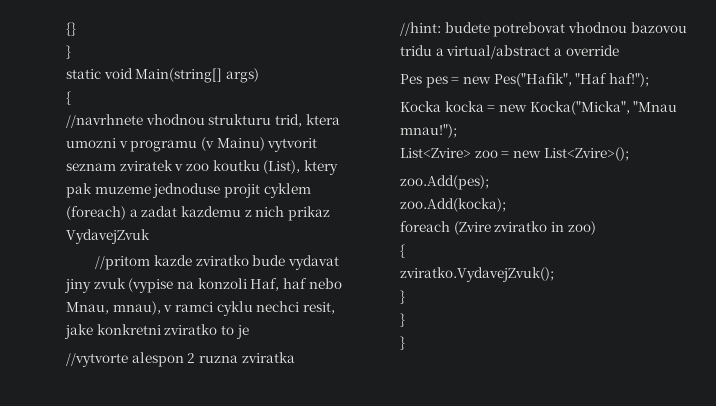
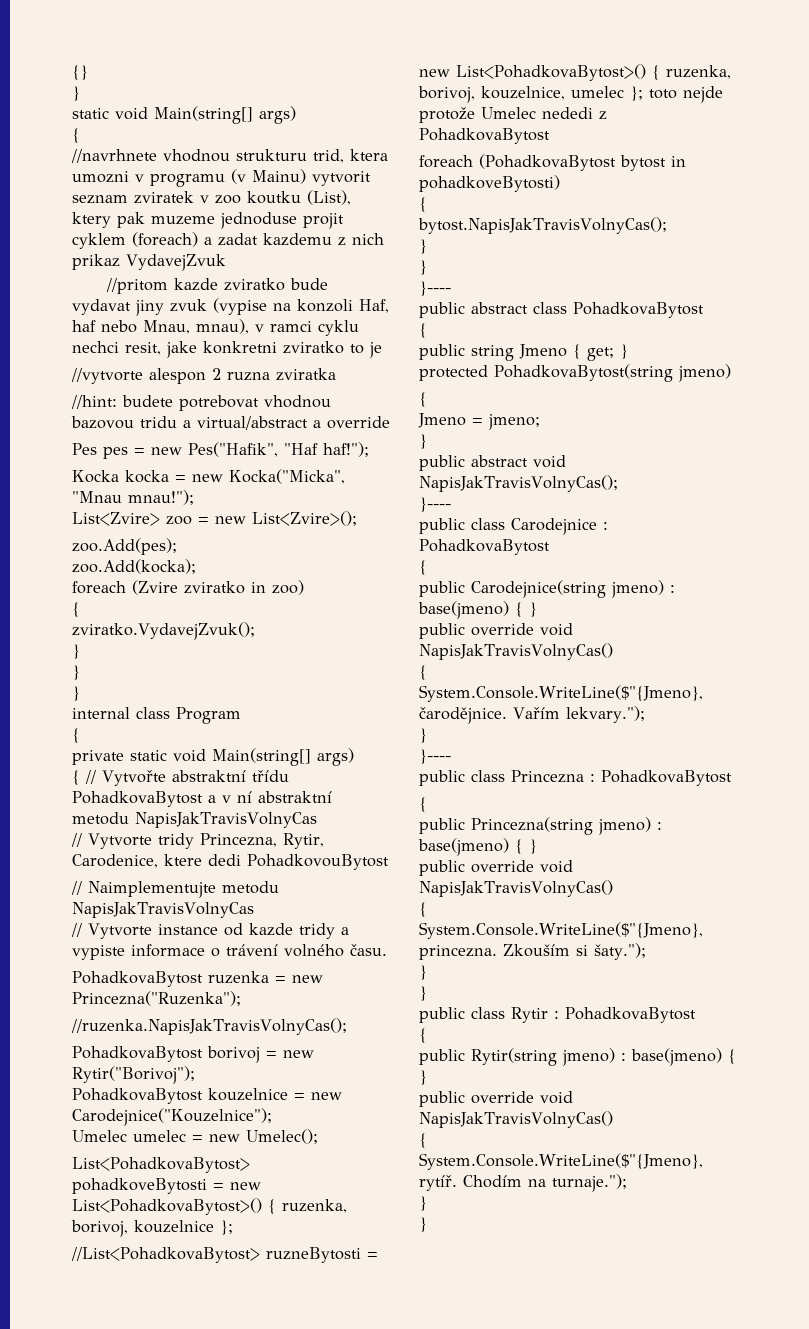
(405, 343) none -> [72,707,241,724] [72,728,80,743] [72,748,354,766] [72,770,289,786] [72,791,332,807] [72,812,317,828] [71,833,324,849] [72,854,389,870] [71,881,279,898] [72,902,254,918] [71,923,349,939] [72,944,387,960] [72,971,323,987] [72,991,241,1006] [71,1018,347,1035] [72,1046,314,1063] [72,1066,195,1084] [72,1088,342,1104] [72,1108,272,1126] [72,1129,318,1144] [72,1157,250,1173] [72,1178,261,1194] [72,1198,347,1215] [71,1220,233,1237] [71,1247,378,1263] [419,64,731,81] [418,86,723,103] [419,107,607,123] [419,128,550,144] [419,154,686,171] [419,175,560,192] [419,197,427,212] [418,217,667,234] [419,239,427,254] [419,260,427,275] [419,281,451,296] [419,302,704,318] [419,323,427,338] [419,344,628,361] [419,364,731,382] [419,392,427,407] [418,413,540,430] [419,434,427,449] [419,455,566,471] [419,475,618,492] [419,497,451,512] [419,518,608,535] [419,539,550,555] [419,560,427,575] [419,580,675,598] [418,601,537,619] [419,623,573,639] [419,643,613,660] [419,665,427,680] [419,685,703,702] [419,706,645,724] [419,728,427,743] [419,749,451,764] [419,770,732,786] [419,797,427,812] [419,817,662,835] [418,838,537,856] [419,860,573,876] [419,880,613,897] [419,902,427,917] [419,922,703,939] [419,943,646,960] [419,965,427,980] [419,986,427,1001] [419,1007,696,1023] [419,1028,427,1043] [419,1048,736,1066] [419,1070,427,1085] [419,1091,573,1107] [419,1111,613,1128] [419,1133,427,1148] [419,1153,703,1170] [419,1174,627,1192] [419,1196,427,1211] [419,1217,427,1232] // internal class Program // { // private static void Main(string[] args) // { // Vytvořte abstraktní třídu PohadkovaBytost a v ní abstraktní metodu NapisJakTravisVolnyCas // // Vytvorte tridy Princezna, Rytir, Carodenice, ktere dedi PohadkovouBytost // // Naimplementujte metodu NapisJakTravisVolnyCas // // Vytvorte instance od kazde tridy a vypiste informace o trávení volného času. // PohadkovaBytost ruzenka = new Princezna("Ruzenka"); // //ruzenka.NapisJakTravisVolnyCas(); // PohadkovaBytost borivoj = new Rytir("Borivoj"); // PohadkovaBytost kouzelnice = new Carodejnice("Kouzelnice"); // Umelec umelec = new Umelec(); // List<PohadkovaBytost> pohadkoveBytosti = new List<PohadkovaBytost>() { ruzenka, borivoj, kouzelnice }; // //List<PohadkovaBytost> ruzneBytosti = new List<PohadkovaBytost>() { ruzenka, borivoj, kouzelnice, umelec }; toto nejde protože Umelec nededi z PohadkovaBytost // foreach (PohadkovaBytost bytost in pohadkoveBytosti) // { // bytost.NapisJakTravisVolnyCas(); // } // } // }---- // public abstract class PohadkovaBytost // { // public string Jmeno { get; } // protected PohadkovaBytost(string jmeno) // { // Jmeno = jmeno; // } // public abstract void NapisJakTravisVolnyCas(); // }---- // public class Carodejnice : PohadkovaBytost // { // public Carodejnice(string jmeno) : base(jmeno) { } // public override void NapisJakTravisVolnyCas() // { // System.Console.WriteLine($"{Jmeno}, čarodějnice. Vařím lekvary."); // } // }---- // public class Princezna : PohadkovaBytost // { // public Princezna(string jmeno) : base(jmeno) { } // public override void NapisJakTravisVolnyCas() // { // System.Console.WriteLine($"{Jmeno}, princezna. Zkouším si šaty."); // } // } // public class Rytir : PohadkovaBytost // { // public Rytir(string jmeno) : base(jmeno) { } // public override void NapisJakTravisVolnyCas() // { // System.Console.WriteLine($"{Jmeno}, rytíř. Chodím na turnaje."); // } // }

